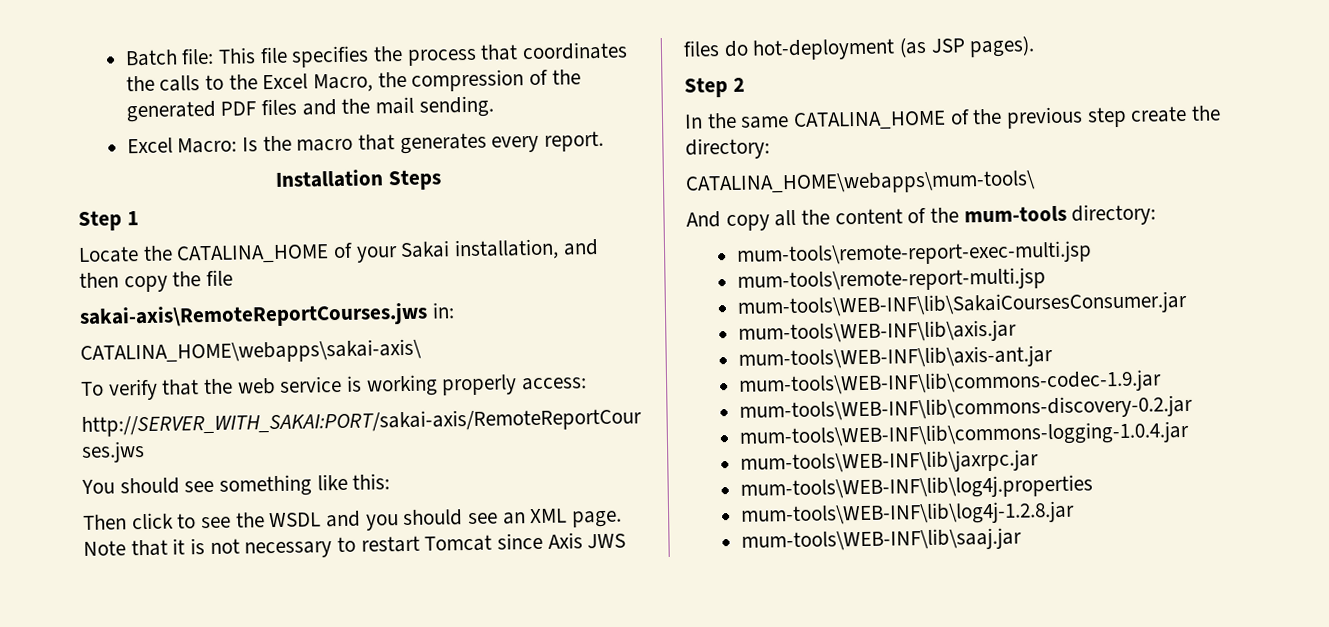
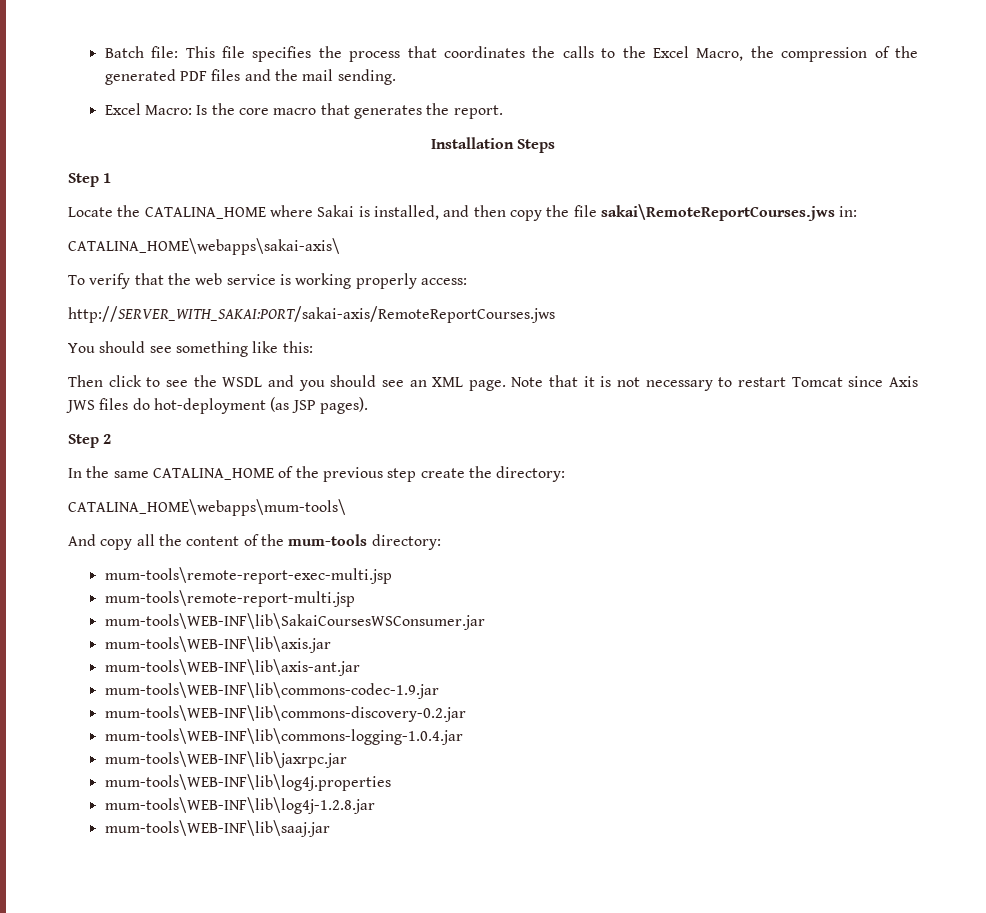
(292, 143) none -> [239,108,270,115] core
[491,135,540,153] every -> [426,103,450,115] the
[333,238,560,263] of your Sakai installation, -> [269,205,439,220] where Sakai is installed,
[79,302,428,329] // sakai-axis\RemoteReportCourses.jws -> [600,204,835,221] sakai\RemoteReportCourses.jws
[736,290,1188,319] mum-tools\WEB-INF\lib\SakaiCoursesConsumer.jar -> [104,613,485,630] mum-tools\WEB-INF\lib\SakaiCoursesWSConsumer.jar

